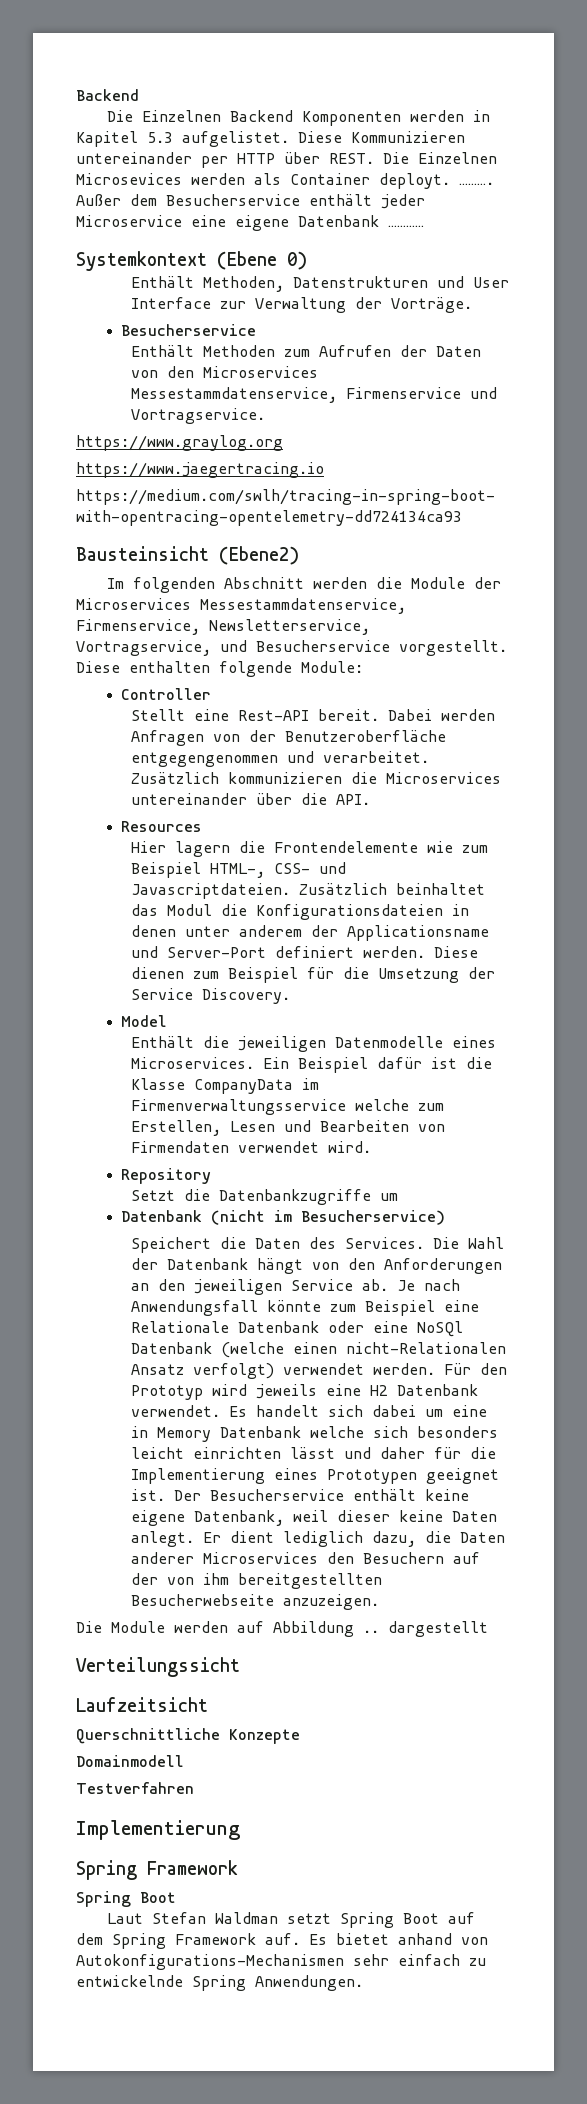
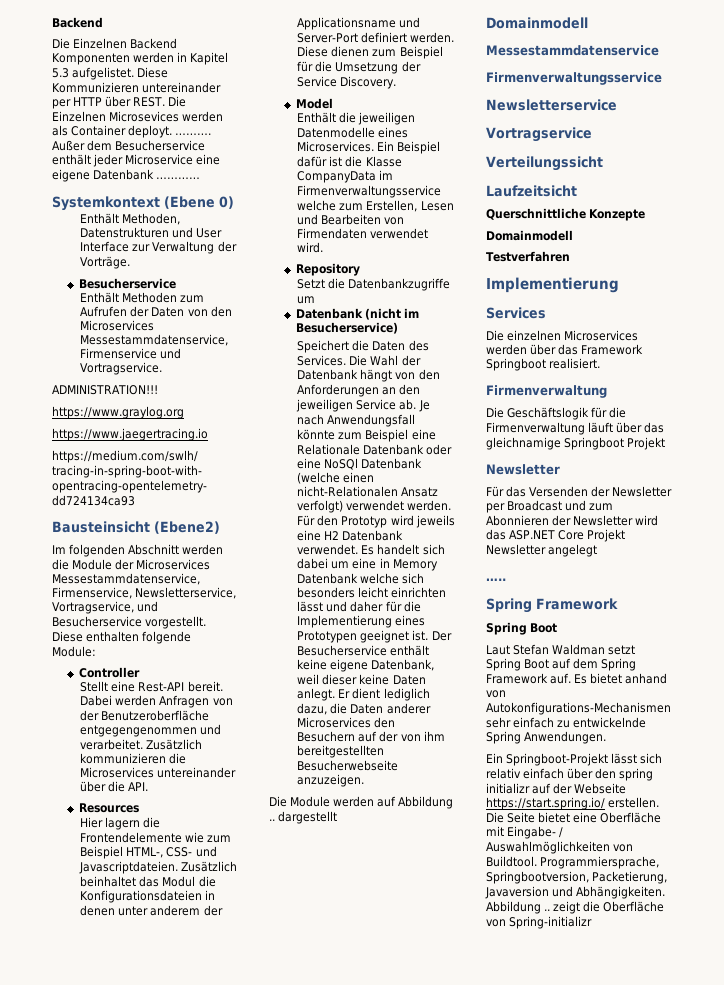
(265, 416) none -> [52,385,158,395] // ADMINISTRATION!!!
(488, 1629) none -> [486,17,588,29] [486,45,659,56] [486,72,662,85] [486,99,617,111] [486,127,592,142] // Domainmodell // Messestammdatenservice // Firmenverwaltungsservice // Newsletterservice // Vortragservice
(240, 1830) none -> [486,307,546,319] [486,330,639,341] [486,344,644,355] [486,358,601,371] [486,385,607,398] [486,407,627,420] [486,422,665,435] [486,437,666,450] [486,464,560,475] [486,486,673,497] [486,500,614,513] [486,515,659,526] [486,529,626,542] [486,544,598,557] [486,578,506,581] // Services // Die einzelnen Microservices werden über das Framework Springboot realisiert. // Firmenverwaltung // Die Geschäftslogik für die Firmenverwaltung läuft über das gleichnamige Springboot Projekt // Newsletter // Für das Versenden der Newsletter per Broadcast und zum Abonnieren der Newsletter wird das ASP.NET Core Projekt Newsletter angelegt // …..
(363, 1983) none -> [486,753,663,766] [486,768,654,781] [486,783,627,794] [486,797,660,810] [486,812,662,823] [486,826,564,839] [486,841,634,854] [486,856,660,869] [486,871,668,884] [485,886,666,899] [486,901,665,914] [486,916,593,929] // Ein Springboot-Projekt lässt sich relativ einfach über den spring initializr auf der Webseite https://start.spring.io/ erstellen. Die Seite bietet eine Oberfläche mit Eingabe- / Auswahlmöglichkeiten von Buildtool. Programmiersprache, Springbootversion, Packetierung, Javaversion und Abhängigkeiten. Abbildung .. zeigt die Oberfläche von Spring-initializr

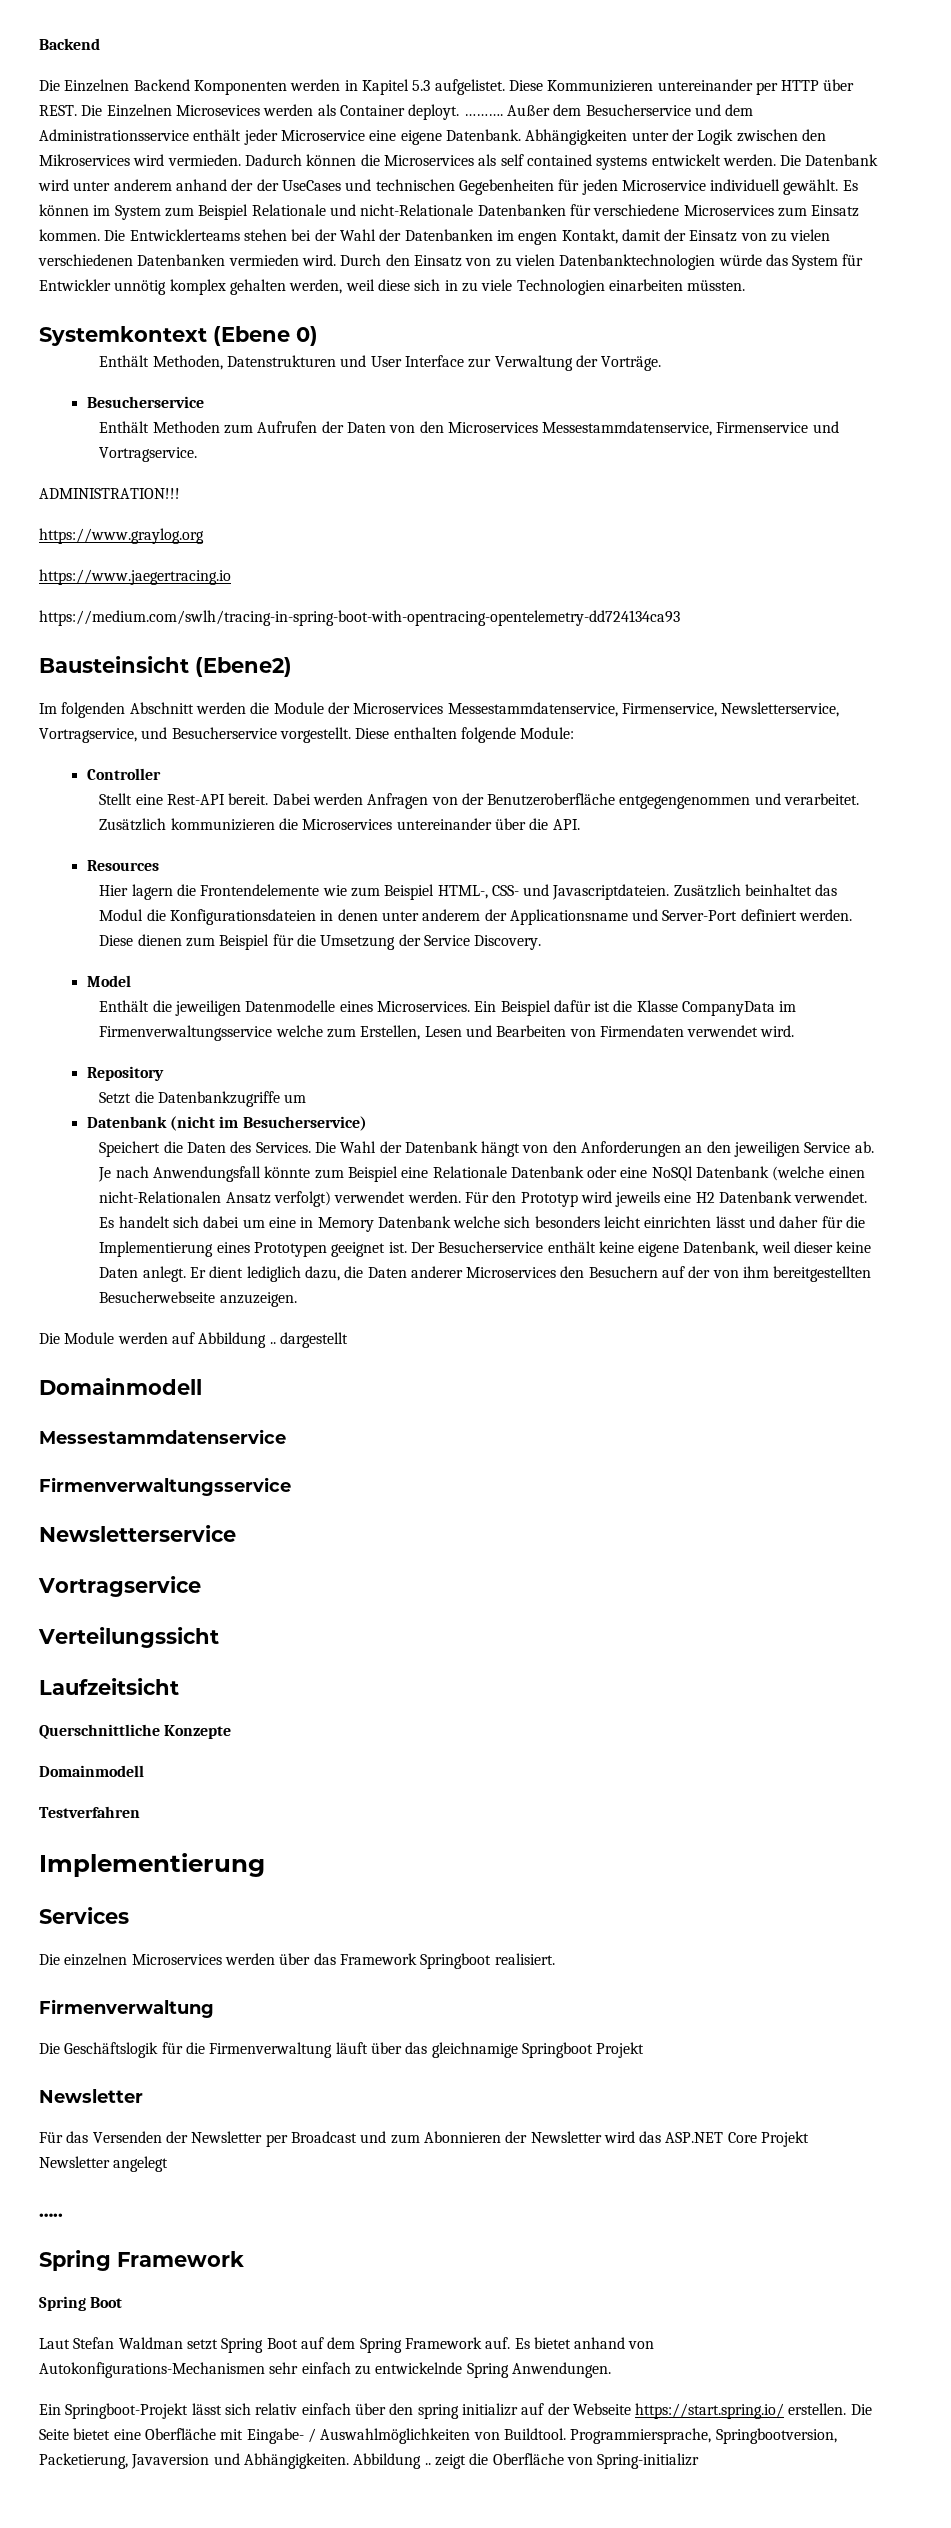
(206, 145) none -> [694,104,754,116] [39,129,189,141] und dem Administrationsservice
[93,169,201,180] Datenbank ………… -> [445,129,826,145] [39,154,879,170] [38,179,858,195] [39,204,860,220] [39,229,831,245] [38,254,864,270] [39,279,746,295] Datenbank. Abhängigkeiten unter der Logik zwischen den Mikroservices wird vermieden. Dadurch können die Microservices als self contained systems entwickelt werden. Die Datenbank wird unter anderem anhand der der UseCases und technischen Gegebenheiten für jeden Microservice individuell gewählt. Es können im System zum Beispiel Relationale und nicht-Relationale Datenbanken für verschiedene Microservices zum Einsatz kommen. Die Entwicklerteams stehen bei der Wahl der Datenbanken im engen Kontakt, damit der Einsatz von zu vielen verschiedenen Datenbanken vermieden wird. Durch den Einsatz von zu vielen Datenbanktechnologien würde das System für Entwickler unnötig komplex gehalten werden, weil diese sich in zu viele Technologien einarbeiten müssten.

